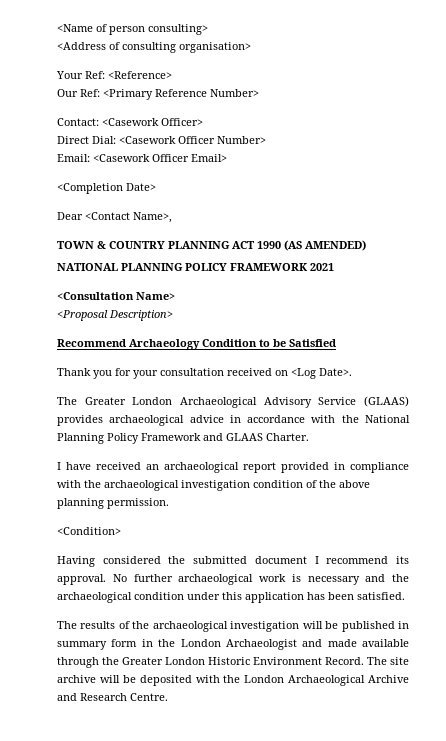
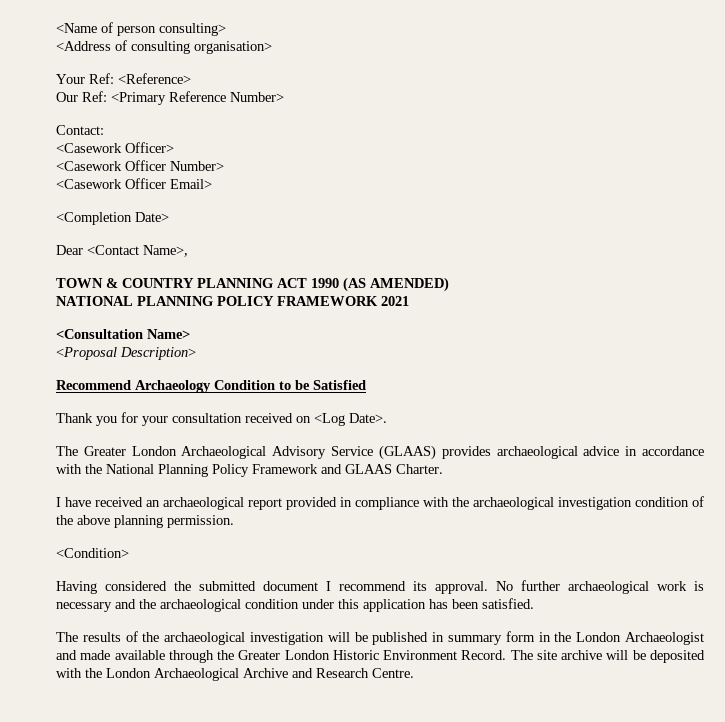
(99, 122) none -> (104, 130) //
[57,136,116,144] Direct Dial: -> (174, 147) none
[57,154,90,162] Email: -> (224, 166) none

